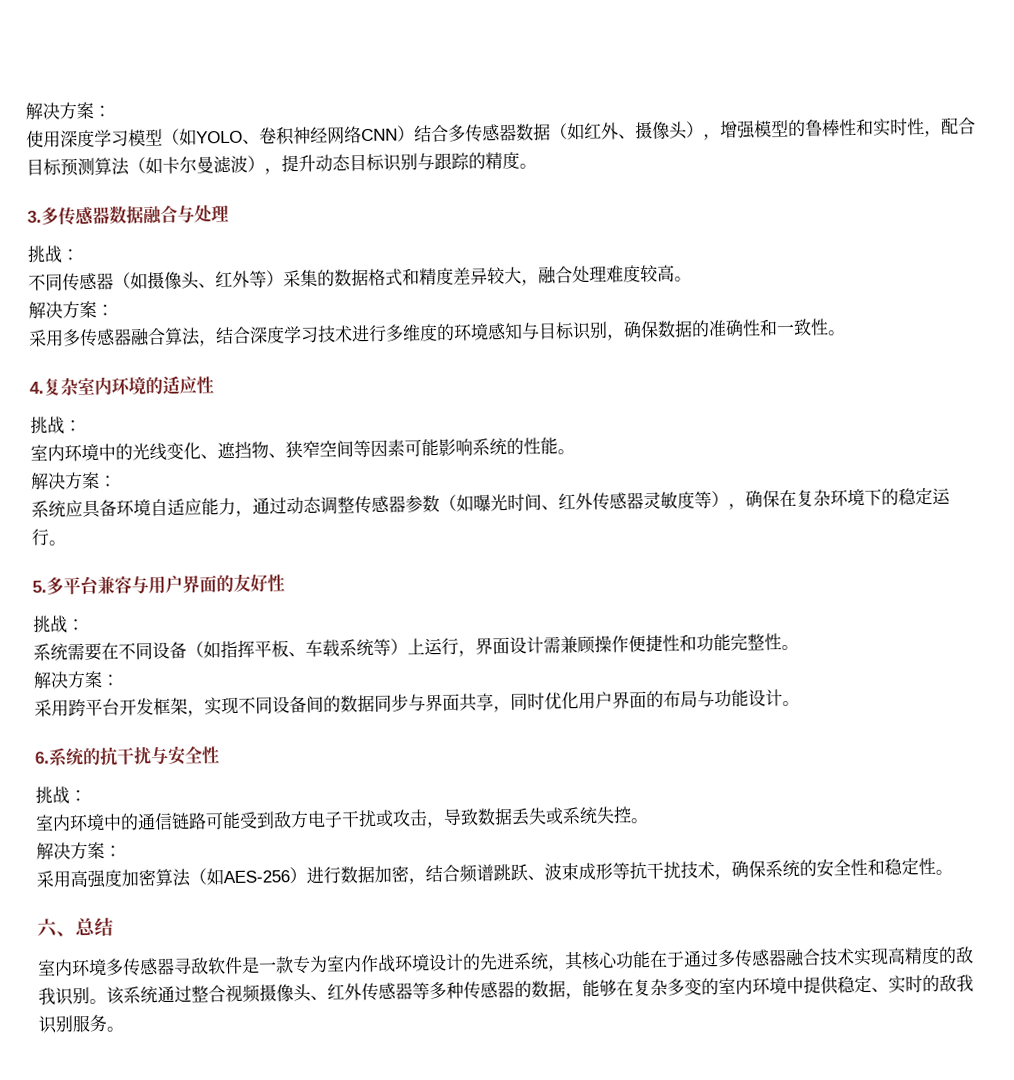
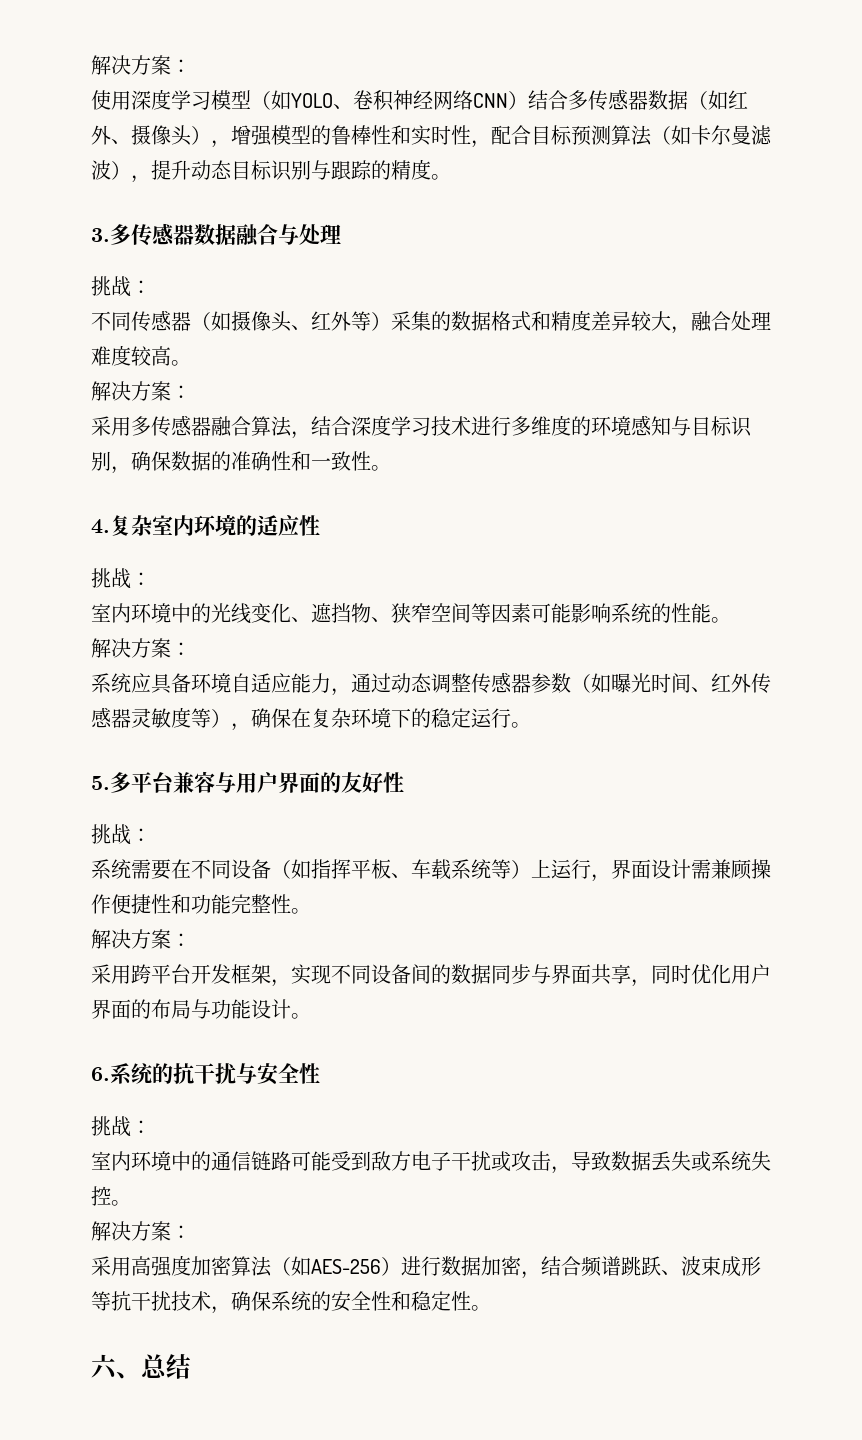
[37,946,974,977] [38,974,974,1006] [38,1014,124,1034] // 室内环境多传感器寻敌软件是一款专为室内作战环境设计的先进系统，其核心功能在于通过多传感器融合技术实现高精度的敌我识别。该系统通过整合视频摄像头、红外传感器等多种传感器的数据，能够在复杂多变的室内环境中提供稳定、实时的敌我识别服务。 -> (191, 1366) none

